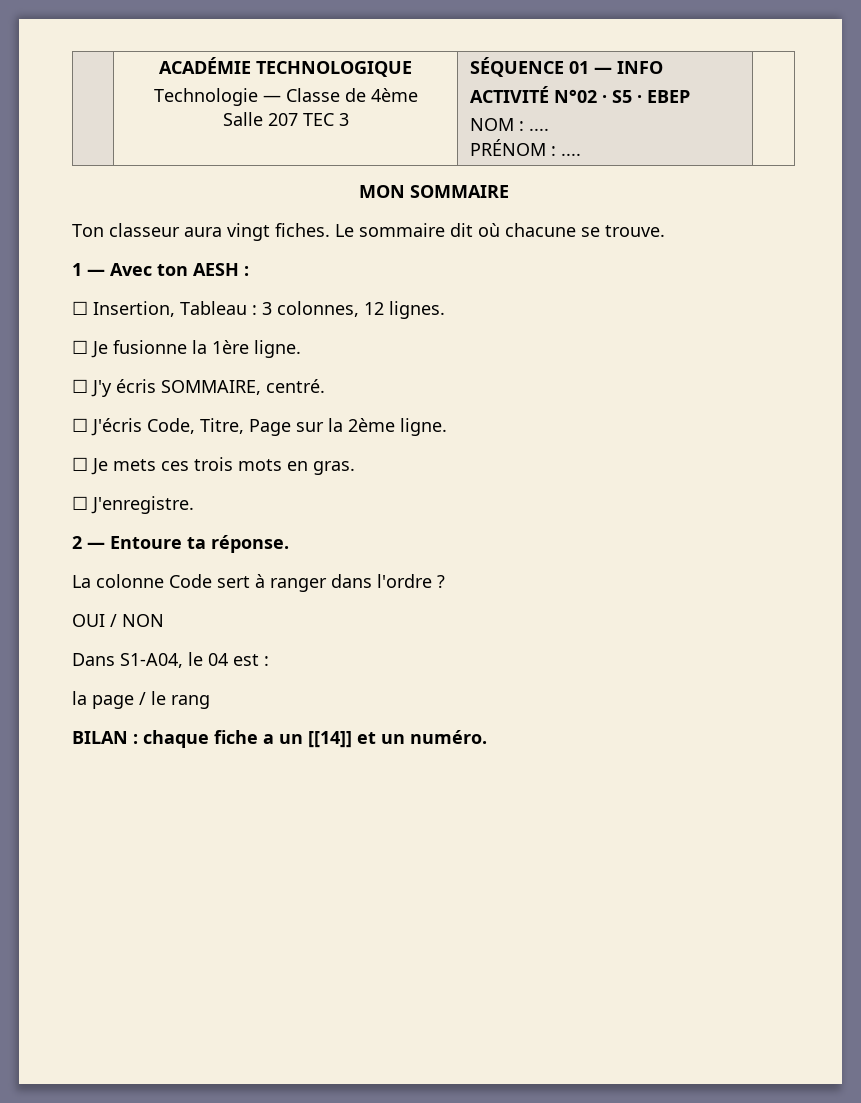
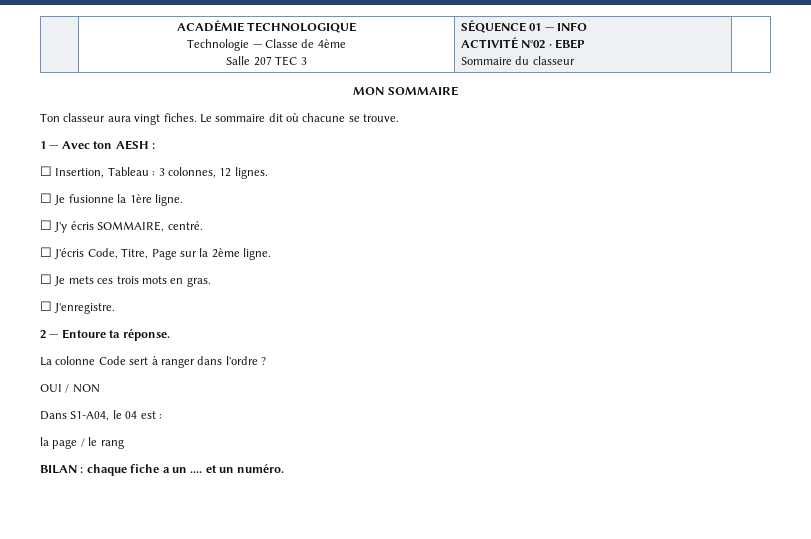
[612,90,643,103] S5 · -> (552, 46) none
[470,118,550,131] [470,139,582,156] NOM : .... // PRÉNOM : .... -> [460,56,575,65] Sommaire du classeur
[308,731,352,748] [[14]] -> [190,471,203,473] ....

